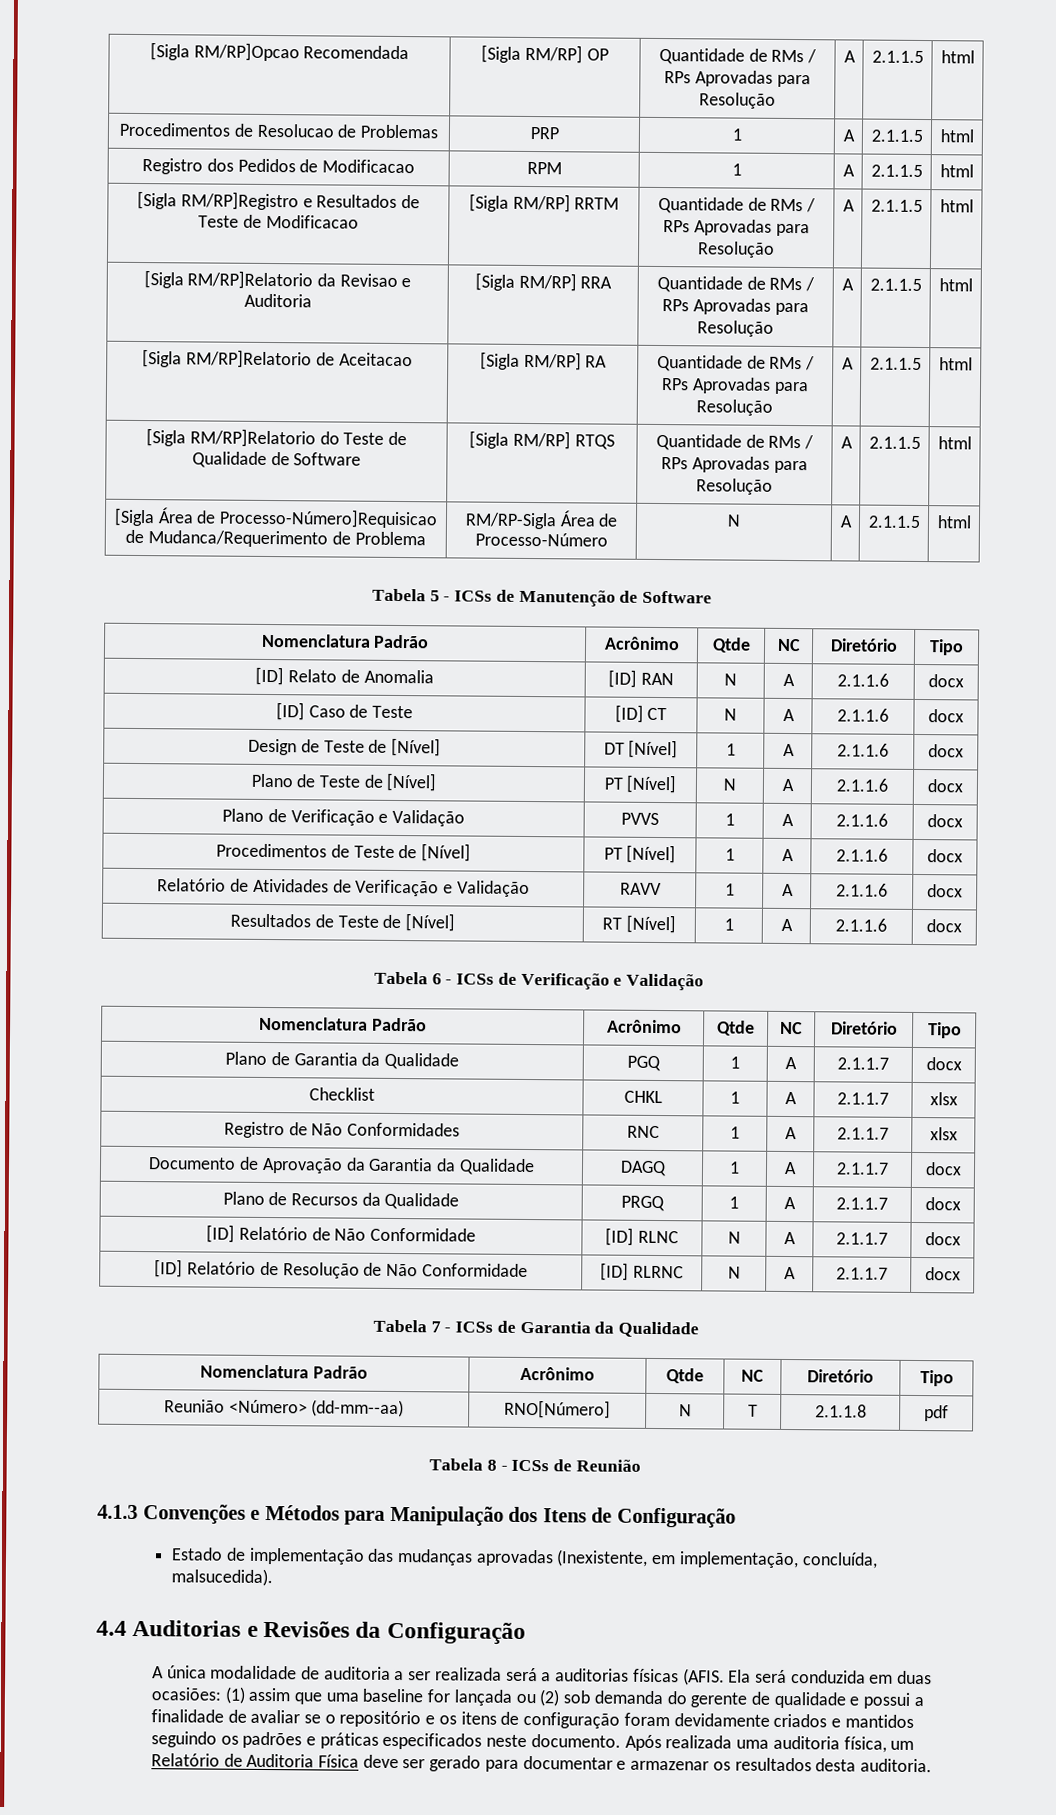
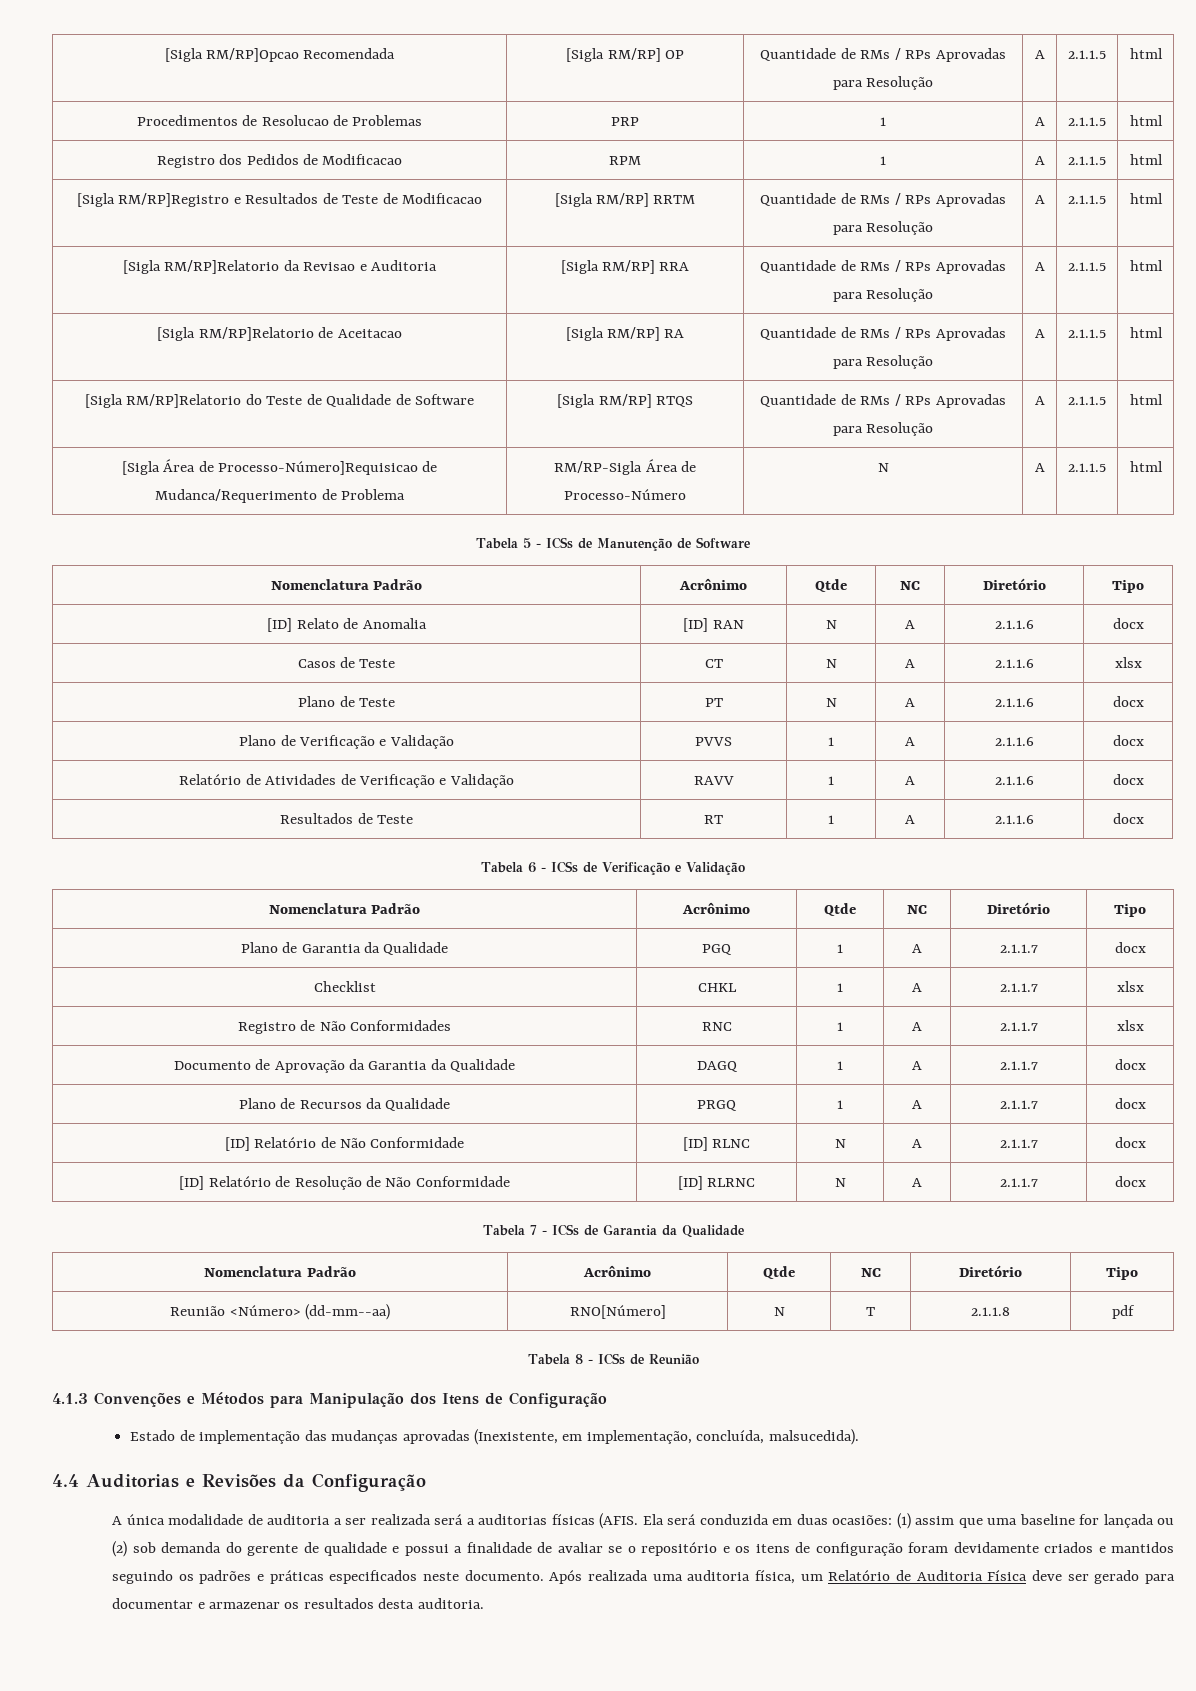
[275,702,414,721] [614,704,644,723] [ID] Caso de Teste | [ID] -> [297,657,396,668] Casos de Teste |
[928,709,964,723] [248,737,441,757] [603,739,679,759] [725,743,736,756] [782,743,795,757] [837,743,889,757] [928,744,964,758] docx // Design de Teste de [Nível] | DT [Nível] | 1 | A | 2.1.1.6 | docx -> [1114,657,1142,668] xlsx
[363,772,438,792] [603,774,678,794] de [Nível] | PT [Nível] -> [704,698,723,707] | PT
[216,843,471,862] [603,844,677,864] [724,848,735,861] [781,848,794,862] [836,848,888,862] [927,849,963,863] // Procedimentos de Teste de [Nível] | PT [Nível] | 1 | A | 2.1.1.6 | docx -> (1144, 740) none
[382,913,455,932] de [Nível] -> (413, 819) none
[625,914,676,934] [Nível] -> (723, 819) none

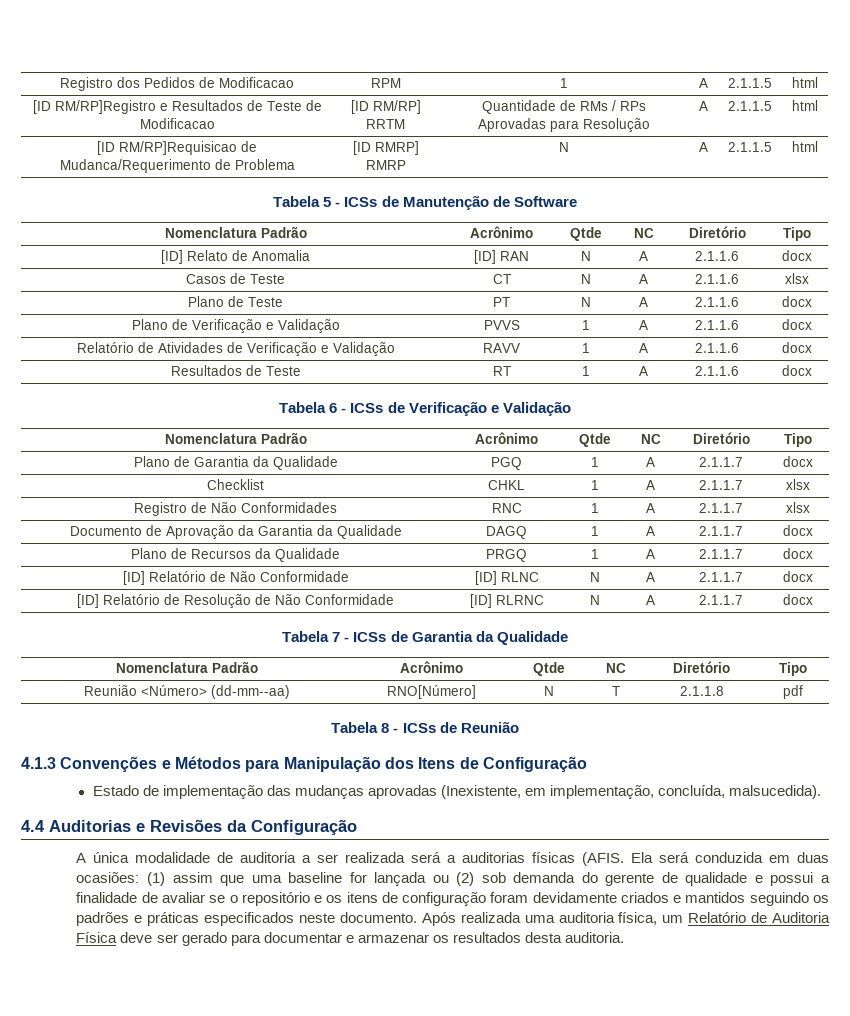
[164,48,396,62] [566,48,684,62] [760,48,1006,62] [832,76,934,90] [1034,50,1045,59] [1068,50,1106,59] [1129,48,1163,59] [136,115,423,126] [611,117,639,126] [880,117,886,126] [1034,117,1045,126] [1068,117,1106,126] [1129,115,1163,126] [Sigla RM/RP]Opcao Recomendada | [Sigla RM/RP] OP | Quantidade de RMs / RPs Aprovadas para Resolução | A | 2.1.1.5 | html // Procedimentos de Resolucao de Problemas | PRP | 1 | A | 2.1.1.5 | html // -> (60, 84) none
[76,193,115,207] [Sigla -> [32,100,51,114] [ID
[554,193,593,207] [Sigla -> [350,100,369,114] [ID
[122,260,438,274] [560,260,690,274] [760,260,1006,274] [832,288,934,302] [1034,262,1045,271] [1068,262,1106,271] [1129,260,1163,271] [157,327,402,341] [565,327,685,341] [760,327,1006,341] [832,355,934,369] [1034,329,1045,338] [1068,329,1106,338] [1129,327,1163,338] [84,394,475,408] [557,394,693,408] [760,394,1006,408] [832,422,934,436] [1034,396,1045,405] [1068,396,1106,405] [1129,394,1163,405] [121,459,418,475] [Sigla RM/RP]Relatorio da Revisao e Auditoria | [Sigla RM/RP] RRA | Quantidade de RMs / RPs Aprovadas para Resolução | A | 2.1.1.5 | html // [Sigla RM/RP]Relatorio de Aceitacao | [Sigla RM/RP] RA | Quantidade de RMs / RPs Aprovadas para Resolução | A | 2.1.1.5 | html // [Sigla RM/RP]Relatorio do Teste de Qualidade de Software | [Sigla RM/RP] RTQS | Quantidade de RMs / RPs Aprovadas para Resolução | A | 2.1.1.5 | html // [Sigla Área de Processo-Número]Requisicao -> [97,141,237,155] [ID RM/RP]Requisicao
[554,459,696,475] [564,489,686,500] RM/RP-Sigla Área de Processo-Número -> [352,141,419,155] [365,160,406,170] [ID RMRP] RMRP

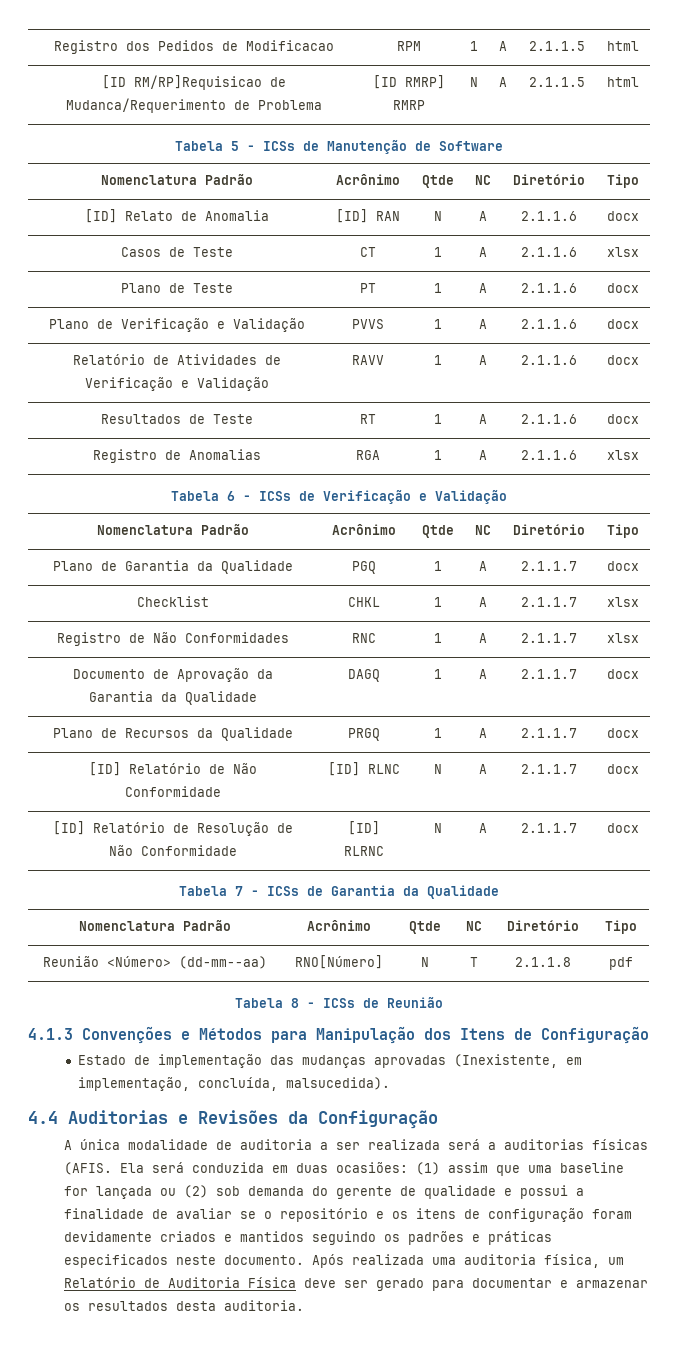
[32,100,322,114] [139,118,215,129] [350,100,421,114] [365,119,405,129] [481,100,646,114] [477,118,650,132] [698,101,708,111] [727,101,772,111] [791,100,818,111] // [ID RM/RP]Registro e Resultados de Teste de Modificacao | [ID RM/RP] RRTM | Quantidade de RMs / RPs Aprovadas para Resolução | A | 2.1.1.5 | html -> (639, 46) none
[581,274,591,284] N -> [433,247,442,257] 1
[581,297,591,307] N -> [433,283,442,293] 1
(812, 370) none -> [93,449,261,463] [356,450,380,460] [433,450,442,460] [479,450,487,460] [520,450,577,460] [606,450,639,460] // Registro de Anomalias | RGA | 1 | A | 2.1.1.6 | xlsx

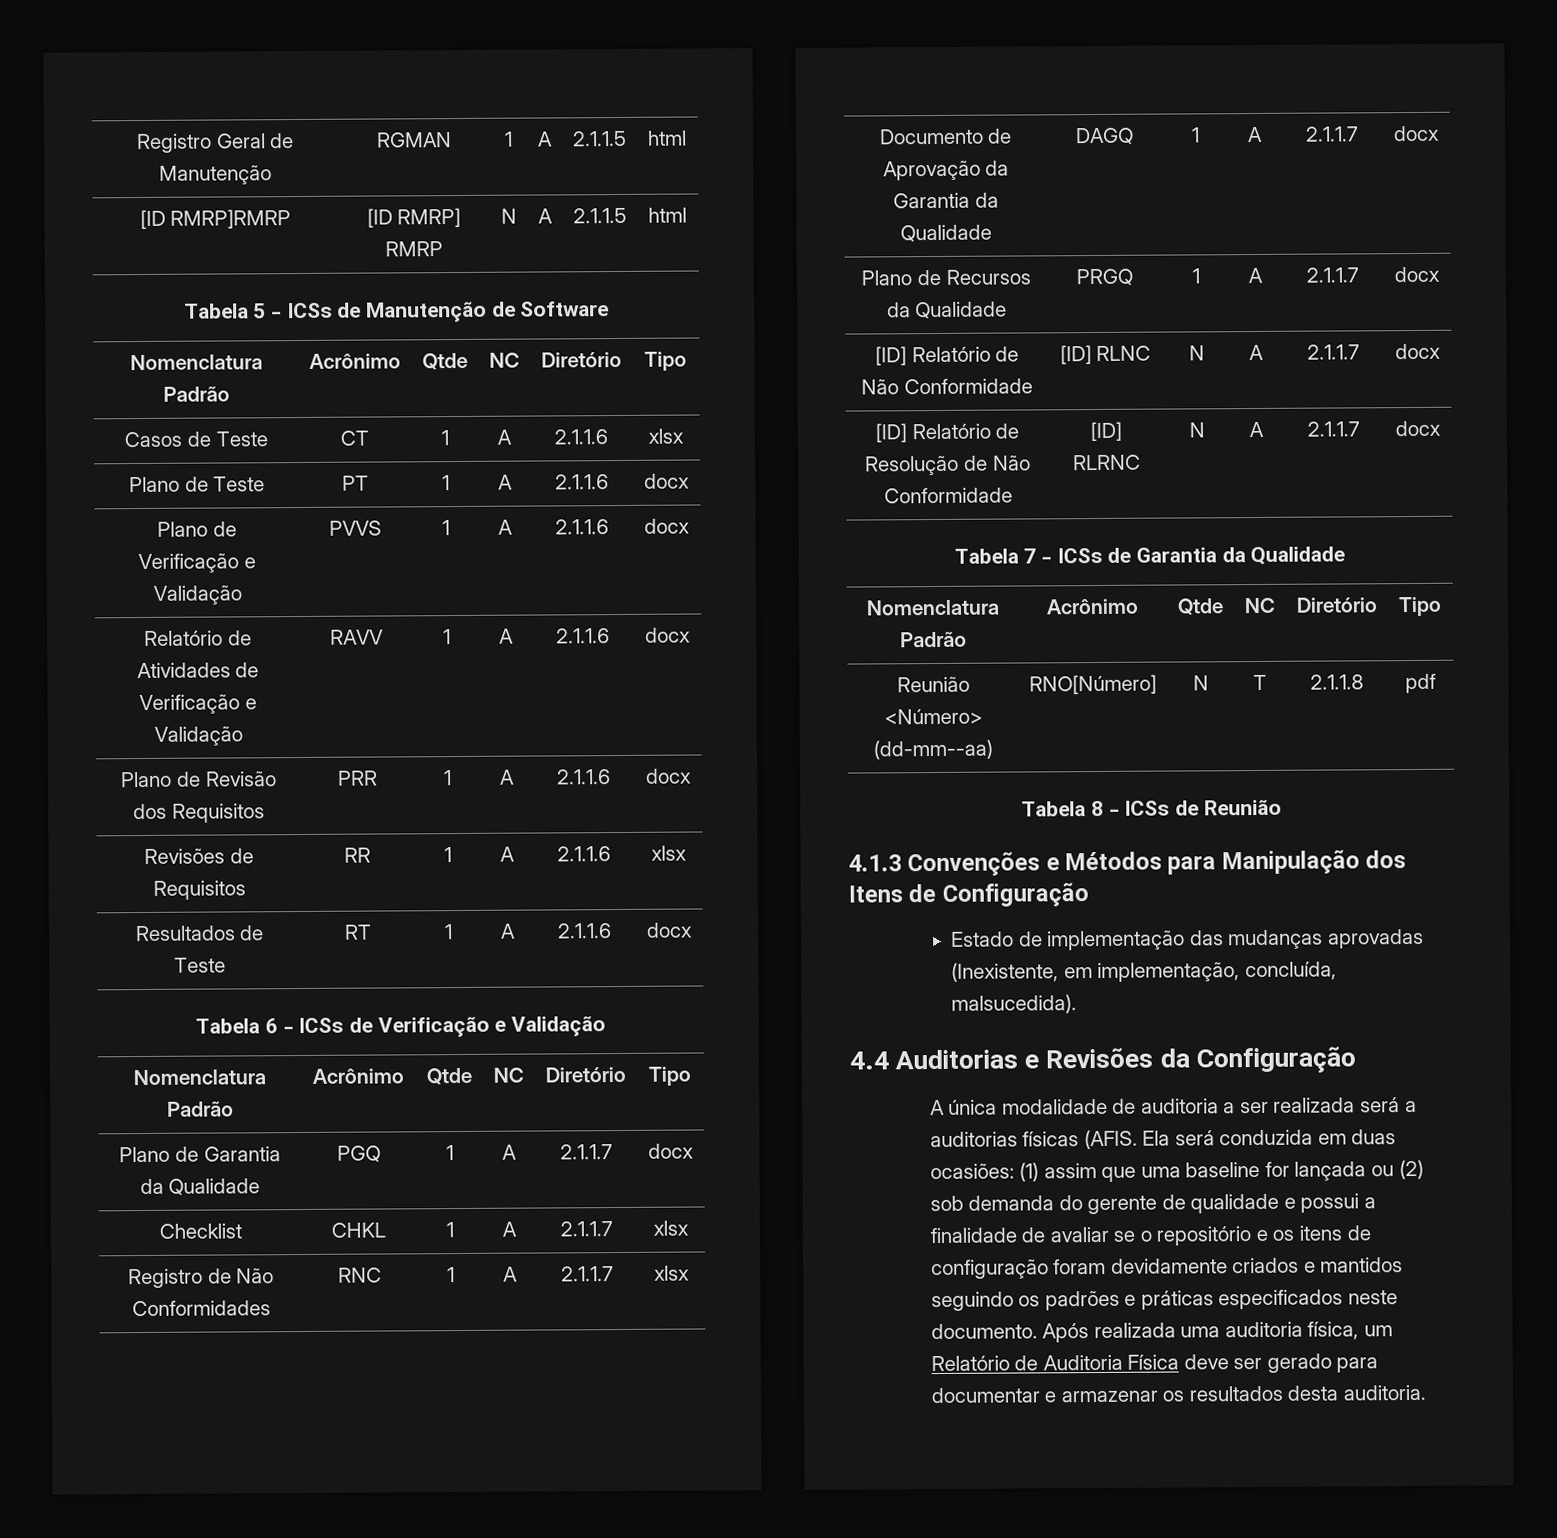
[54,40,334,54] [397,41,421,51] Registro dos Pedidos de Modificacao | RPM -> [135,133,295,154] [159,165,272,185] [375,132,452,148] Registro Geral de Manutenção | RGMAN
[134,75,286,90] [66,98,322,113] RM/RP]Requisicao de Mudanca/Requerimento de Problema -> [170,209,292,229] RMRP]RMRP
[85,209,269,223] [336,209,400,223] [433,211,442,221] [479,211,487,221] [520,211,577,221] [606,211,639,221] // [ID] Relato de Anomalia | [ID] RAN | N | A | 2.1.1.6 | docx -> (687, 361) none
(639, 360) none -> [121,771,277,788] [133,803,265,823] [337,770,378,786] [443,770,452,786] [499,769,515,785] [556,769,611,785] [645,768,692,784] [144,848,254,864] [152,880,246,900] [344,847,371,863] [443,847,452,863] [500,846,515,862] [557,846,611,862] [651,845,687,861] // Plano de Revisão dos Requisitos | PRR | 1 | A | 2.1.1.6 | docx // Revisões de Requisitos | RR | 1 | A | 2.1.1.6 | xlsx
[93,449,261,463] [356,450,380,460] [433,450,442,460] [479,450,487,460] [520,450,577,460] [606,450,639,460] // Registro de Anomalias | RGA | 1 | A | 2.1.1.6 | xlsx -> (693, 930) none

